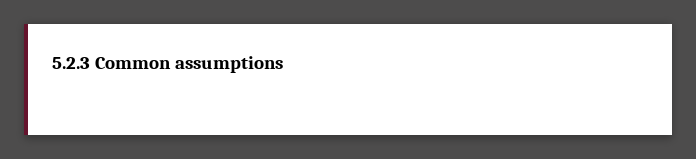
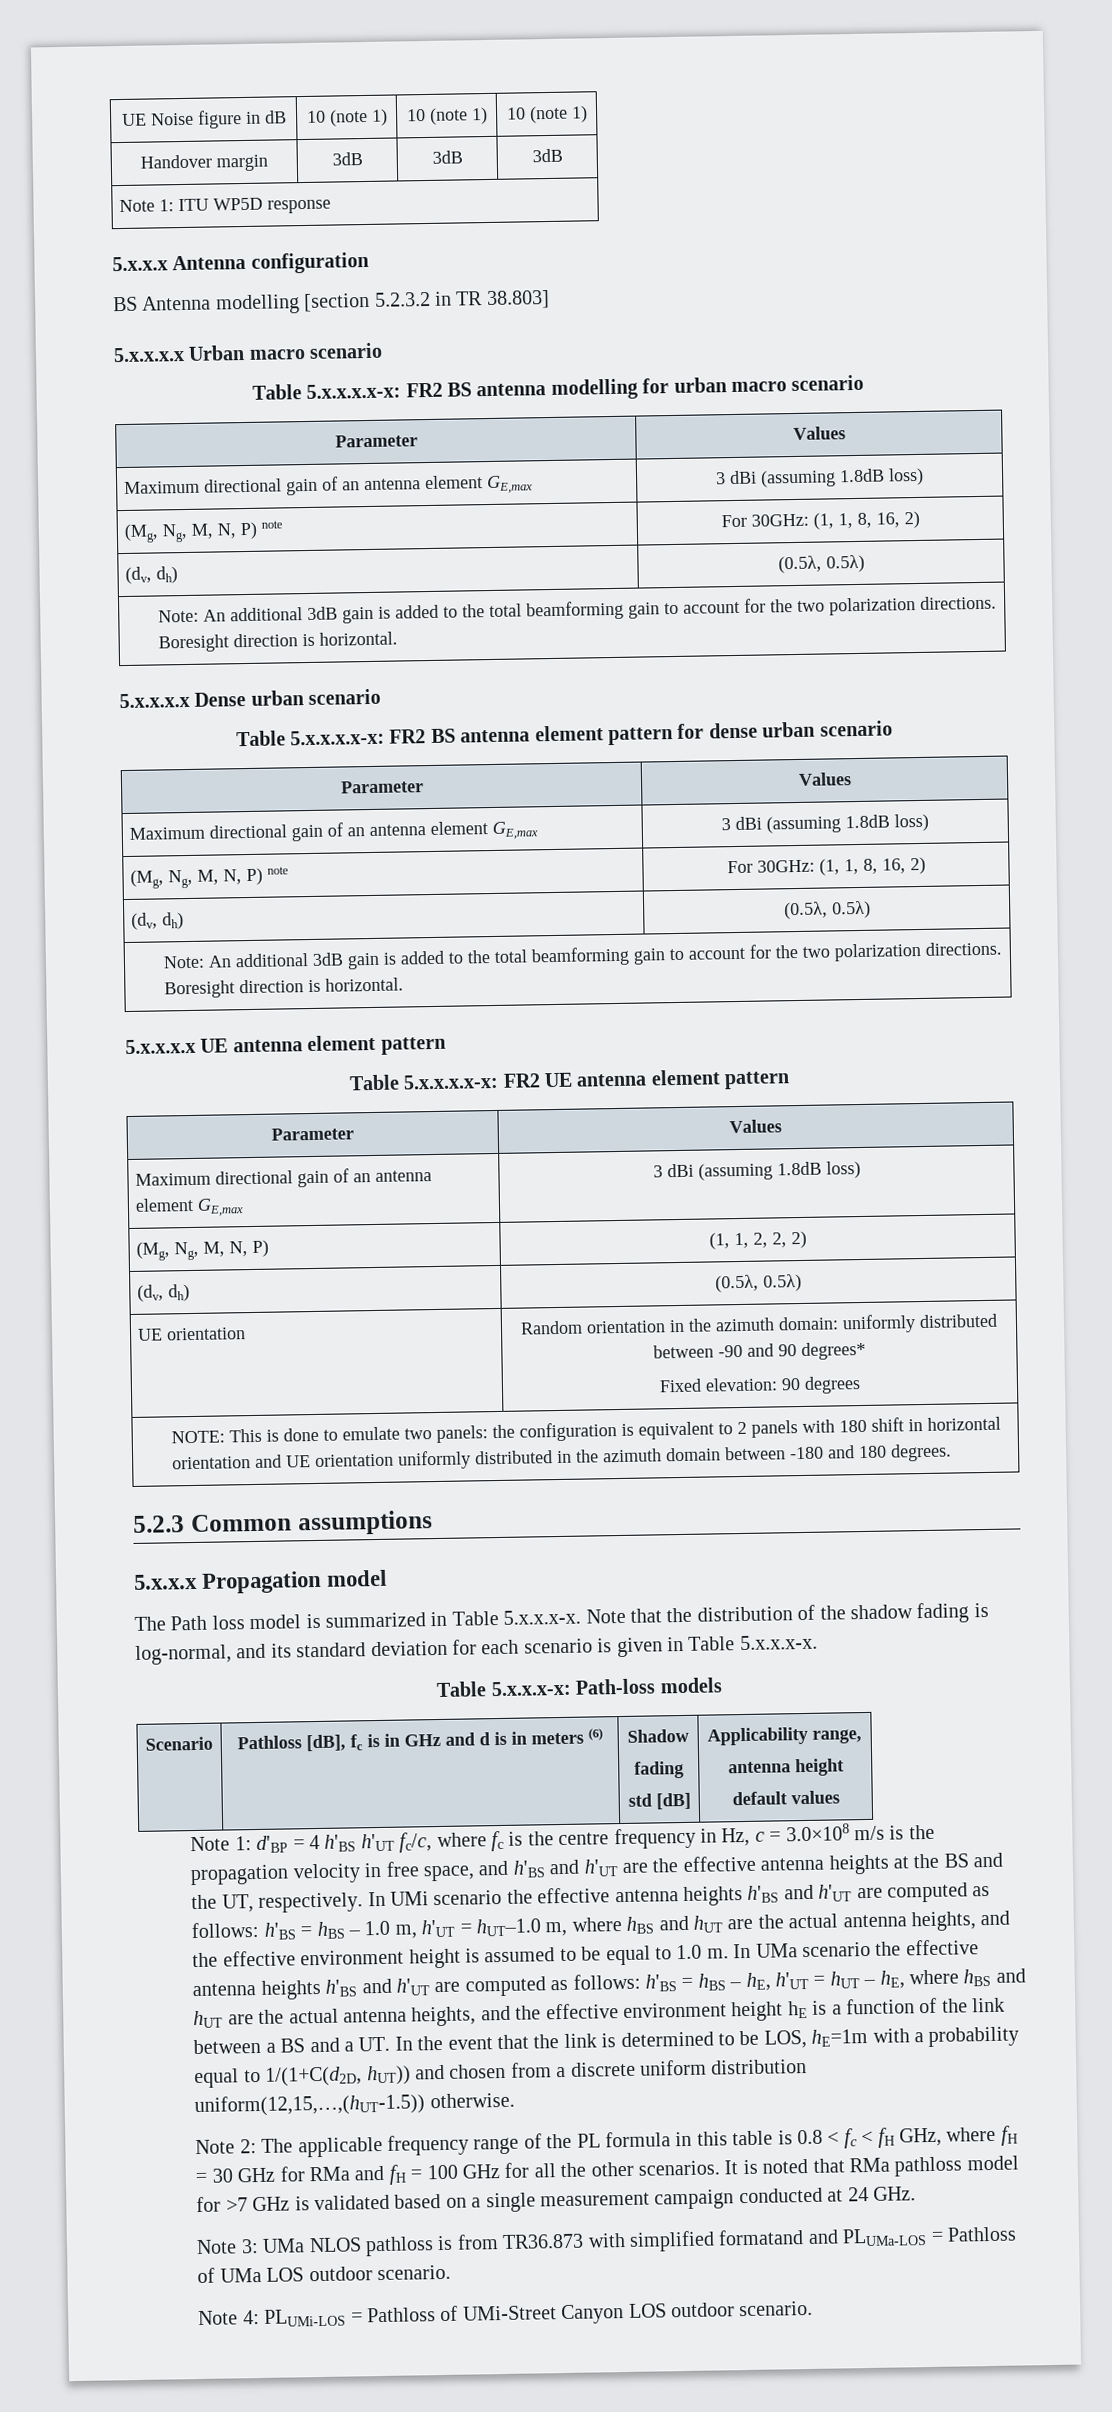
[52,56,284,73] 5.2.3 Common assumptions -> [121,110,287,129] [306,108,388,127] [405,106,488,125] [505,105,588,124] [140,154,268,172] [331,152,363,166] [431,150,463,164] [531,148,563,163] [119,197,332,214] [112,251,369,274] [113,289,550,315] [113,342,384,363] [251,374,865,400] [334,434,418,448] [792,426,846,441] [124,475,534,496] [715,467,924,488] [124,520,284,543] [720,510,920,530] [125,566,179,584] [777,554,865,574] [157,595,997,624] [157,631,398,653] [119,688,382,709] [235,720,893,747] [340,780,424,794] [797,772,852,786] [129,821,539,842] [721,813,929,834] [130,866,290,889] [726,856,926,876] [131,912,185,930] [783,900,871,920] [162,941,1002,970] [163,977,404,999] [125,1034,446,1055] [348,1069,791,1091] [271,1127,354,1141] [729,1119,782,1134] [135,1168,433,1188] [135,1197,245,1217] [652,1161,861,1181] [136,1239,270,1261] [708,1230,807,1250] [137,1284,191,1302] [715,1273,802,1293] [137,1327,247,1341] [520,1313,998,1335] [653,1341,866,1360] [659,1376,861,1394] [170,1416,1001,1444] [171,1443,952,1470] [133,1510,433,1536] [133,1569,388,1594] [134,1602,989,1631] [135,1634,818,1665] [436,1677,723,1698] [145,1736,213,1751] [236,1728,603,1752] [627,1728,689,1743] [634,1760,684,1779] [627,1792,691,1810] [707,1726,862,1746] [727,1758,844,1777] [731,1790,840,1806] [190,1823,935,1853] [190,1852,1004,1886] [191,1882,991,1913] [191,1910,1011,1940] [192,1939,979,1969] [192,1968,1026,2000] [193,1997,1006,2029] [193,2026,1020,2055] [194,2058,808,2089] [194,2092,515,2118] [195,2125,1018,2158] [195,2155,1019,2185] [196,2186,917,2213] [196,2226,1018,2257] [197,2264,452,2284] [198,2300,814,2327] UE Noise figure in dB | 10 (note 1) | 10 (note 1) | 10 (note 1) // Handover margin | 3dB | 3dB | 3dB // Note 1: ITU WP5D response // 5.x.x.x Antenna configuration // BS Antenna modelling [section 5.2.3.2 in TR 38.803] // 5.x.x.x.x Urban macro scenario // Table 5.x.x.x.x-x: FR2 BS antenna modelling for urban macro scenario // Parameter | Values // Maximum directional gain of an antenna element GE,max | 3 dBi (assuming 1.8dB loss) // (Mg, Ng, M, N, P) note | For 30GHz: (1, 1, 8, 16, 2) // (dv, dh) | (0.5λ, 0.5λ) // Note: An additional 3dB gain is added to the total beamforming gain to account for the two polarization directions. Boresight direction is horizontal. // 5.x.x.x.x Dense urban scenario // Table 5.x.x.x.x-x: FR2 BS antenna element pattern for dense urban scenario // Parameter | Values // Maximum directional gain of an antenna element GE,max | 3 dBi (assuming 1.8dB loss) // (Mg, Ng, M, N, P) note | For 30GHz: (1, 1, 8, 16, 2) // (dv, dh) | (0.5λ, 0.5λ) // Note: An additional 3dB gain is added to the total beamforming gain to account for the two polarization directions. Boresight direction is horizontal. // 5.x.x.x.x UE antenna element pattern // Table 5.x.x.x.x-x: FR2 UE antenna element pattern // Parameter | Values // Maximum directional gain of an antenna element GE,max | 3 dBi (assuming 1.8dB loss) // (Mg, Ng, M, N, P) | (1, 1, 2, 2, 2) // (dv, dh) | (0.5λ, 0.5λ) // UE orientation | Random orientation in the azimuth domain: uniformly distributed between -90 and 90 degrees* // Fixed elevation: 90 degrees // NOTE: This is done to emulate two panels: the configuration is equivalent to 2 panels with 180 shift in horizontal orientation and UE orientation uniformly distributed in the azimuth domain between -180 and 180 degrees. // 5.2.3 Common assumptions // 5.x.x.x Propagation model // The Path loss model is summarized in Table 5.x.x.x-x. Note that the distribution of the shadow fading is log-normal, and its standard deviation for each scenario is given in Table 5.x.x.x-x. // Table 5.x.x.x-x: Path-loss models // Scenario | Pathloss [dB], fc is in GHz and d is in meters (6) | Shadow // fading // std [dB] | Applicability range, // antenna height // default values // Note 1: d'BP = 4 h'BS h'UT fc/c, where fc is the centre frequency in Hz, c = 3.0×108 m/s is the propagation velocity in free space, and h'BS and h'UT are the effective antenna heights at the BS and the UT, respectively. In UMi scenario the effective antenna heights h'BS and h'UT are computed as follows: h'BS = hBS – 1.0 m, h'UT = hUT–1.0 m, where hBS and hUT are the actual antenna heights, and the effective environment height is assumed to be equal to 1.0 m. In UMa scenario the effective antenna heights h'BS and h'UT are computed as follows: h'BS = hBS – hE, h'UT = hUT – hE, where hBS and hUT are the actual antenna heights, and the effective environment height hE is a function of the link between a BS and a UT. In the event that the link is determined to be LOS, hE=1m with a probability equal to 1/(1+C(d2D, hUT)) and chosen from a discrete uniform distribution uniform(12,15,…,(hUT-1.5)) otherwise. // Note 2: The applicable frequency range of the PL formula in this table is 0.8 < fc < fH GHz, where fH = 30 GHz for RMa and fH = 100 GHz for all the other scenarios. It is noted that RMa pathloss model for >7 GHz is validated based on a single measurement campaign conducted at 24 GHz. // Note 3: UMa NLOS pathloss is from TR36.873 with simplified formatand and PLUMa-LOS = Pathloss of UMa LOS outdoor scenario. // Note 4: PLUMi-LOS = Pathloss of UMi-Street Canyon LOS outdoor scenario.

